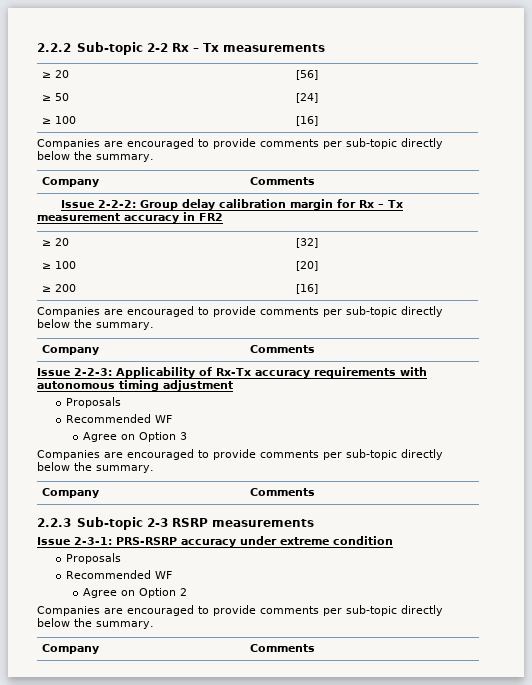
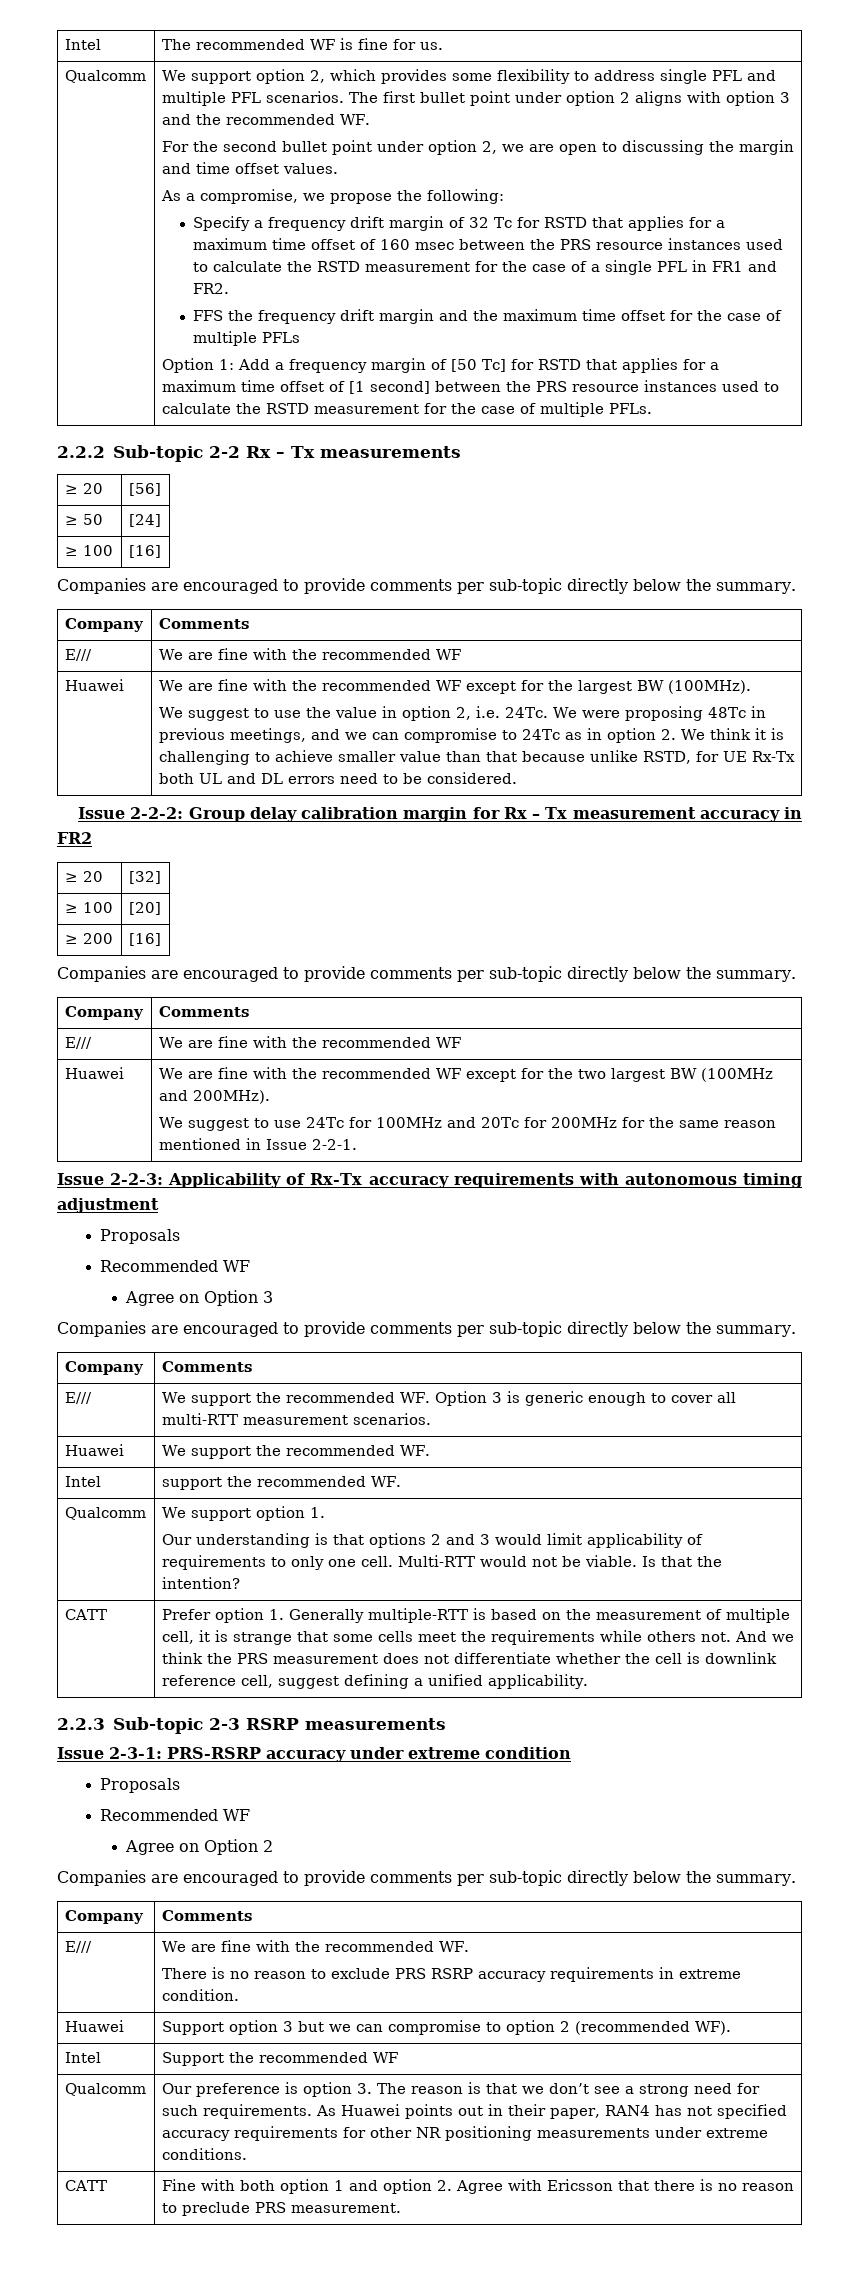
(37, 47) none -> [64,39,101,50] [161,38,443,50] [64,70,146,83] [161,69,776,84] [161,91,790,106] [161,114,370,125] [161,140,794,155] [161,162,338,174] [160,189,504,204] [193,216,726,231] [193,238,784,250] [193,260,778,275] [193,283,230,294] [193,309,783,324] [193,331,301,346] [161,358,719,373] [161,380,779,394] [161,402,652,417] Intel | The recommended WF is fine for us. // Qualcomm | We support option 2, which provides some flexibility to address single PFL and multiple PFL scenarios. The first bullet point under option 2 aligns with option 3 and the recommended WF. // For the second bullet point under option 2, we are open to discussing the margin and time offset values. // As a compromise, we propose the following: // Specify a frequency drift margin of 32 Tc for RSTD that applies for a maximum time offset of 160 msec between the PRS resource instances used to calculate the RSTD measurement for the case of a single PFL in FR1 and FR2. // FFS the frequency drift margin and the maximum time offset for the case of multiple PFLs // Option 1: Add a frequency margin of [50 Tc] for RSTD that applies for a maximum time offset of [1 second] between the PRS resource instances used to calculate the RSTD measurement for the case of multiple PFLs. //
(315, 181) none -> [64,649,92,661] [158,648,461,660] [64,679,124,691] [158,679,751,694] [158,706,766,721] [158,728,784,743] [158,750,795,765] [158,772,517,784] // E/// | We are fine with the recommended WF // Huawei | We are fine with the recommended WF except for the largest BW (100MHz). // We suggest to use the value in option 2, i.e. 24Tc. We were proposing 48Tc in previous meetings, and we can compromise to 24Tc as in option 2. We think it is challenging to achieve smaller value than that because unlike RSTD, for UE Rx-Tx both UL and DL errors need to be considered.
(315, 349) none -> [64,1037,92,1049] [158,1036,461,1048] [64,1067,124,1079] [158,1067,773,1082] [158,1090,270,1104] [158,1117,776,1131] [158,1138,357,1150] // E/// | We are fine with the recommended WF // Huawei | We are fine with the recommended WF except for the two largest BW (100MHz and 200MHz). // We suggest to use 24Tc for 100MHz and 20Tc for 200MHz for the same reason mentioned in Issue 2-2-1.
(315, 492) none -> [64,1392,92,1404] [161,1391,736,1406] [161,1413,431,1425] [64,1444,124,1456] [161,1445,430,1459] [64,1476,101,1487] [161,1476,401,1490] [64,1507,146,1520] [161,1506,325,1521] [161,1533,703,1548] [161,1555,722,1570] [161,1577,240,1589] [64,1609,107,1620] [161,1608,790,1623] [161,1630,794,1645] [161,1652,777,1664] [161,1674,588,1689] // E/// | We support the recommended WF. Option 3 is generic enough to cover all multi-RTT measurement scenarios. // Huawei | We support the recommended WF. // Intel | support the recommended WF. // Qualcomm | We support option 1. // Our understanding is that options 2 and 3 would limit applicability of requirements to only one cell. Multi-RTT would not be viable. Is that the intention? // CATT | Prefer option 1. Generally multiple-RTT is based on the measurement of multiple cell, it is strange that some cells meet the requirements while others not. And we think the PRS measurement does not differentiate whether the cell is downlink reference cell, suggest defining a unified applicability.
(315, 648) none -> [64,1941,92,1953] [161,1940,469,1952] [161,1967,741,1982] [161,1989,239,2001] [64,2020,124,2032] [161,2020,731,2035] [64,2052,101,2063] [161,2052,398,2066] [64,2083,146,2096] [161,2082,760,2097] [161,2104,787,2119] [161,2126,768,2141] [161,2148,247,2160] [64,2180,107,2191] [161,2179,794,2194] [161,2202,401,2216] // E/// | We are fine with the recommended WF. // There is no reason to exclude PRS RSRP accuracy requirements in extreme condition. // Huawei | Support option 3 but we can compromise to option 2 (recommended WF). // Intel | Support the recommended WF // Qualcomm | Our preference is option 3. The reason is that we don’t see a strong need for such requirements. As Huawei points out in their paper, RAN4 has not specified accuracy requirements for other NR positioning measurements under extreme conditions. // CATT | Fine with both option 1 and option 2. Agree with Ericsson that there is no reason to preclude PRS measurement.

